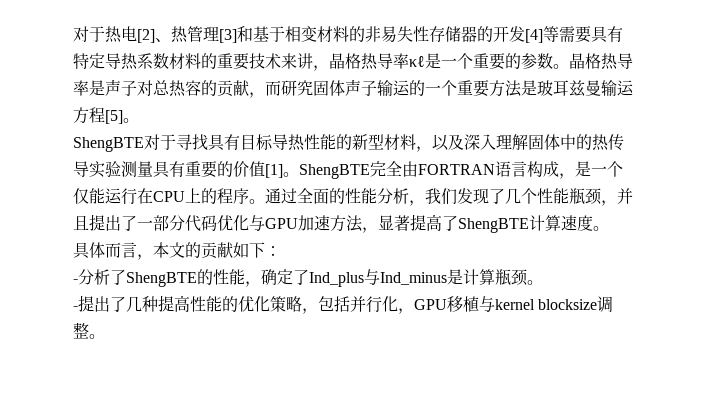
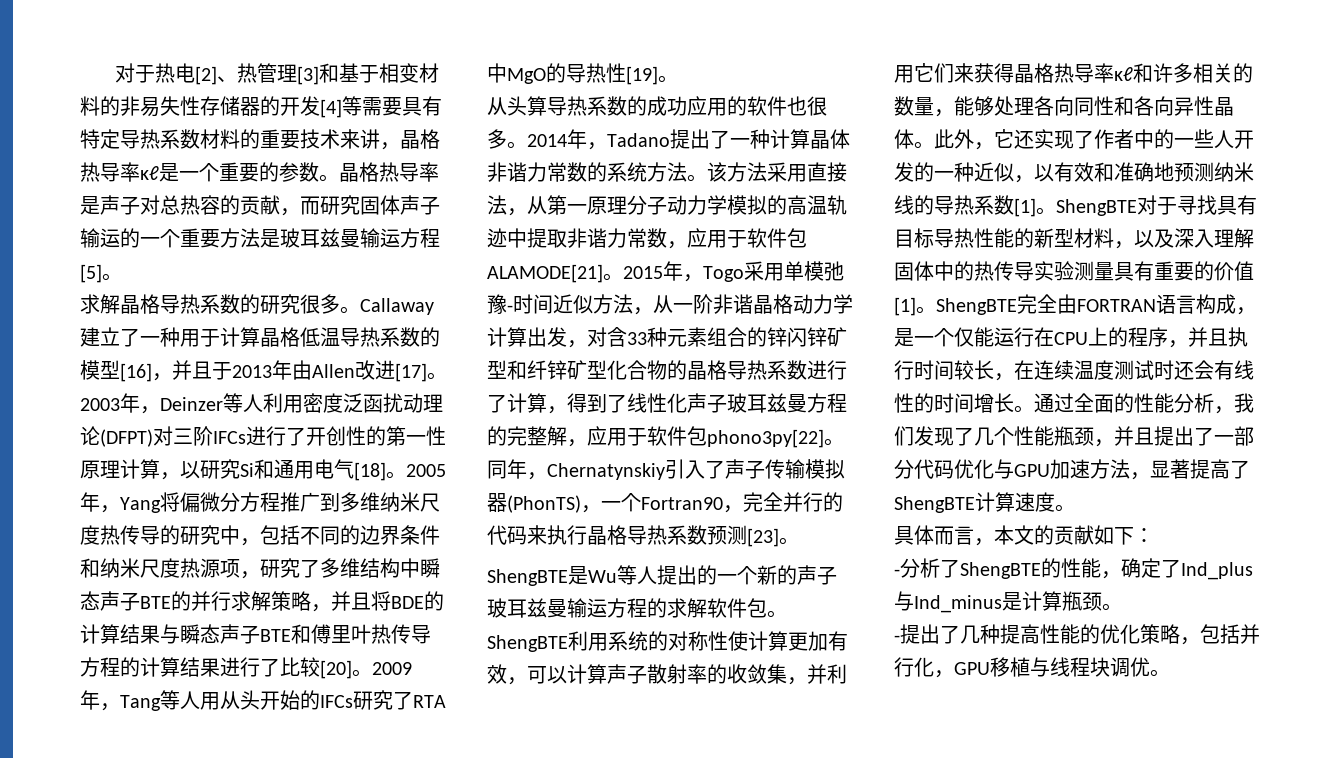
(139, 120) none -> [80,294,434,315] [80,327,440,347] [80,360,447,382] [80,393,443,414] [80,426,446,447] [80,459,446,481] [80,492,440,513] [80,525,440,546] [80,558,440,579] [80,591,444,612] [80,624,431,644] [80,657,412,679] [80,690,446,711] [487,63,678,85] [487,96,827,116] [487,129,850,150] [487,162,847,182] [487,195,847,216] [487,228,807,249] [487,261,844,283] [487,294,853,315] [487,327,847,348] [487,360,847,380] [487,393,847,414] [487,426,844,448] [487,459,845,480] [487,492,843,513] [487,525,799,547] [487,565,837,586] [487,598,787,618] [487,631,848,652] [487,664,847,685] [894,63,1253,83] [894,96,1234,117] [894,129,1254,150] [894,162,1254,183] [894,195,1056,217] 求解晶格导热系数的研究很多。Callaway建立了一种用于计算晶格低温导热系数的模型[16]，并且于2013年由Allen改进[17]。2003年，Deinzer等人利用密度泛函扰动理论(DFPT)对三阶IFCs进行了开创性的第一性原理计算，以研究Si和通用电气[18]。2005年，Yang将偏微分方程推广到多维纳米尺度热传导的研究中，包括不同的边界条件和纳米尺度热源项，研究了多维结构中瞬态声子BTE的并行求解策略，并且将BDE的计算结果与瞬态声子BTE和傅里叶热传导方程的计算结果进行了比较[20]。2009年，Tang等人用从头开始的IFCs研究了RTA中MgO的导热性[19]。 // 从头算导热系数的成功应用的软件也很多。2014年，Tadano提出了一种计算晶体非谐力常数的系统方法。该方法采用直接法，从第一原理分子动力学模拟的高温轨迹中提取非谐力常数，应用于软件包ALAMODE[21]。2015年，Togo采用单模弛豫-时间近似方法，从一阶非谐晶格动力学计算出发，对含33种元素组合的锌闪锌矿型和纤锌矿型化合物的晶格导热系数进行了计算，得到了线性化声子玻耳兹曼方程的完整解，应用于软件包phono3py[22]。同年，Chernatynskiy引入了声子传输模拟器(PhonTS)，一个Fortran90，完全并行的代码来执行晶格导热系数预测[23]。 // ShengBTE是Wu等人提出的一个新的声子玻耳兹曼输运方程的求解软件包。ShengBTE利用系统的对称性使计算更加有效，可以计算声子散射率的收敛集，并利用它们来获得晶格热导率κℓ和许多相关的数量，能够处理各向同性和各向异性晶体。此外，它还实现了作者中的一些人开发的一种近似，以有效和准确地预测纳米线的导热系数[1]。
(249, 196) none -> [1168,327,1248,348] [894,360,1254,381] [894,393,1014,413] ，并且执行时间较长，在连续温度测试时还会有线性的时间增长
[495,296,614,313] [73,322,89,339] kernel blocksize调整 -> [1050,657,1150,677] 线程块调优

